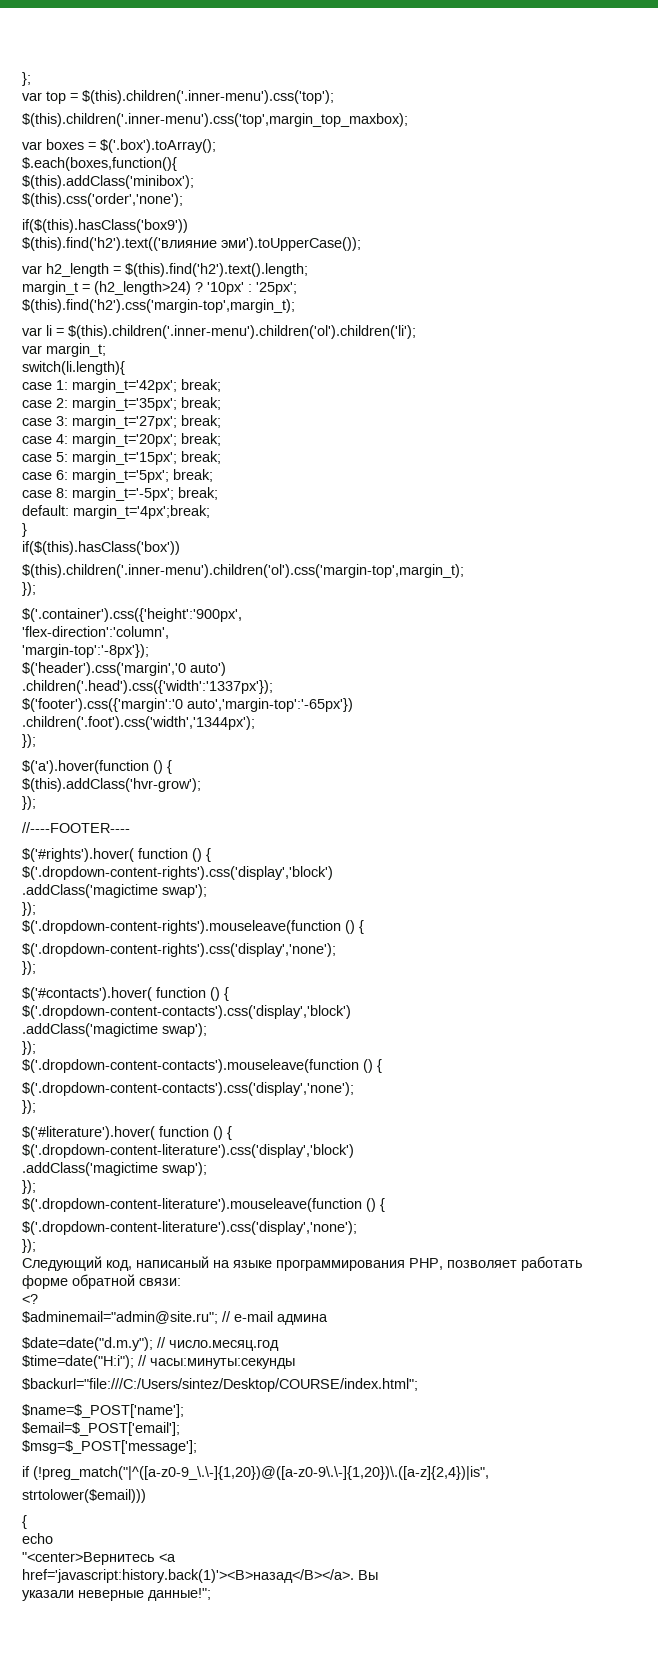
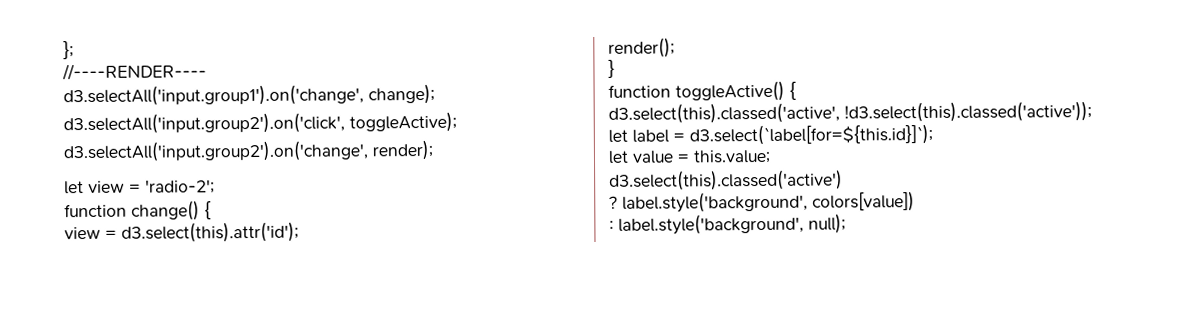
[22,90,334,104] [22,113,408,127] [22,139,216,153] [22,157,177,171] [22,175,194,189] [22,193,183,207] [22,219,188,233] [22,237,361,251] [22,263,308,277] [22,281,297,295] [22,299,295,313] [22,325,416,339] [22,343,106,357] [22,361,125,375] [22,379,221,393] [22,397,221,411] [22,415,221,429] [22,433,221,447] [22,451,221,465] [22,469,213,483] [22,487,218,501] [22,505,210,519] [22,523,27,537] [22,541,180,555] [22,564,464,578] [22,582,36,596] [22,608,242,622] [22,626,169,639] [22,644,149,658] [22,662,226,676] [22,680,273,694] [22,698,353,712] [22,716,255,730] [22,734,36,748] [22,760,172,774] [22,778,201,792] [22,796,36,810] [22,822,130,833] [22,848,211,862] [22,866,333,880] [22,884,207,898] [22,902,36,916] [22,920,364,934] [22,943,336,957] [22,961,36,975] [22,987,229,1001] [22,1005,351,1019] [22,1023,207,1037] [22,1041,36,1055] [22,1059,382,1073] [22,1082,354,1096] [22,1100,36,1114] [22,1126,232,1140] [22,1144,354,1158] [22,1162,207,1176] [22,1180,36,1194] [22,1198,385,1212] [22,1221,357,1235] [22,1239,36,1253] [22,1256,583,1271] [22,1274,181,1289] [22,1294,38,1304] [22,1311,328,1325] [22,1337,279,1351] [22,1355,295,1369] [22,1378,418,1392] [22,1404,184,1418] [22,1422,180,1436] [22,1440,197,1454] [22,1466,489,1480] [22,1489,146,1503] [22,1515,27,1529] [22,1533,53,1544] [22,1552,176,1565] [22,1569,378,1583] [22,1588,211,1601] var top = $(this).children('.inner-menu').css('top'); // $(this).children('.inner-menu').css('top',margin_top_maxbox); // var boxes = $('.box').toArray(); // $.each(boxes,function(){ // $(this).addClass('minibox'); // $(this).css('order','none'); // if($(this).hasClass('box9')) // $(this).find('h2').text(('влияние эми').toUpperCase()); // var h2_length = $(this).find('h2').text().length; // margin_t = (h2_length>24) ? '10px' : '25px'; // $(this).find('h2').css('margin-top',margin_t); // var li = $(this).children('.inner-menu').children('ol').children('li'); // var margin_t; // switch(li.length){ // case 1: margin_t='42px'; break; // case 2: margin_t='35px'; break; // case 3: margin_t='27px'; break; // case 4: margin_t='20px'; break; // case 5: margin_t='15px'; break; // case 6: margin_t='5px'; break; // case 8: margin_t='-5px'; break; // default: margin_t='4px';break; // } // if($(this).hasClass('box')) // $(this).children('.inner-menu').children('ol').css('margin-top',margin_t); // }); // $('.container').css({'height':'900px', // 'flex-direction':'column', // 'margin-top':'-8px'}); // $('header').css('margin','0 auto') // .children('.head').css({'width':'1337px'}); // $('footer').css({'margin':'0 auto','margin-top':'-65px'}) // .children('.foot').css('width','1344px'); // }); // $('a').hover(function () { // $(this).addClass('hvr-grow'); // }); // //----FOOTER---- // $('#rights').hover( function () { // $('.dropdown-content-rights').css('display','block') // .addClass('magictime swap'); // }); // $('.dropdown-content-rights').mouseleave(function () { // $('.dropdown-content-rights').css('display','none'); // }); // $('#contacts').hover( function () { // $('.dropdown-content-contacts').css('display','block') // .addClass('magictime swap'); // }); // $('.dropdown-content-contacts').mouseleave(function () { // $('.dropdown-content-contacts').css('display','none'); // }); // $('#literature').hover( function () { // $('.dropdown-content-literature').css('display','block') // .addClass('magictime swap'); // }); // $('.dropdown-content-literature').mouseleave(function () { // $('.dropdown-content-literature').css('display','none'); // }); // Следующий код, написаный на языке программирования PHP, позволяет работать форме обратной связи: // <? // $adminemail="admin@site.ru"; // e-mail админа // $date=date("d.m.y"); // число.месяц.год // $time=date("H:i"); // часы:минуты:секунды // $backurl="file:///C:/Users/sintez/Desktop/COURSE/index.html"; // $name=$_POST['name']; // $email=$_POST['email']; // $msg=$_POST['message']; // if (!preg_match("|^([a-z0-9_\.\-]{1,20})@([a-z0-9\.\-]{1,20})\.([a-z]{2,4})|is", // strtolower($email))) // { // echo // "<center>Вернитесь <a // href='javascript:history.back(1)'><B>назад</B></a>. Вы // указали неверные данные!"; -> [62,63,207,81] [63,83,435,107] [63,111,457,135] [63,139,433,163] [64,179,215,195] [64,200,212,221] [64,221,299,243] [608,37,675,58] [608,59,615,78] [608,80,797,102] [608,101,1092,124] [608,123,933,146] [608,149,771,164] [609,169,843,191] [608,191,915,213] [609,213,846,235] //----RENDER---- // d3.selectAll('input.group1').on('change', change); // d3.selectAll('input.group2').on('click', toggleActive); // d3.selectAll('input.group2').on('change', render); // let view = 'radio-2'; // function change() { // view = d3.select(this).attr('id'); // render(); // } // function toggleActive() { // d3.select(this).classed('active', !d3.select(this).classed('active')); // let label = d3.select(`label[for=${this.id}]`); // let value = this.value; // d3.select(this).classed('active') // ? label.style('background', colors[value]) // : label.style('background', null);

